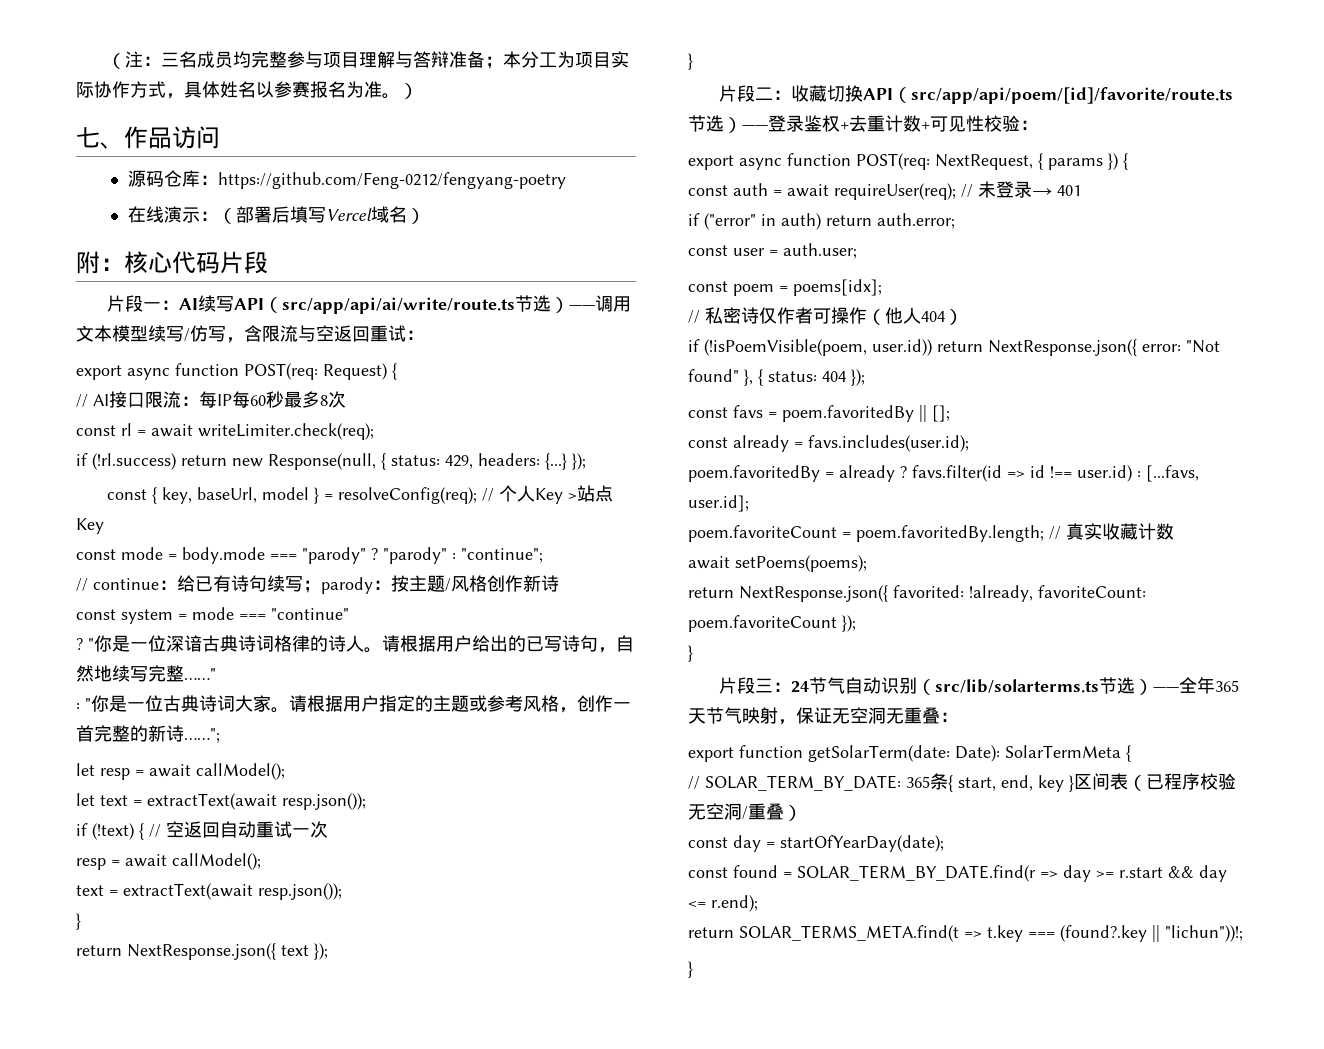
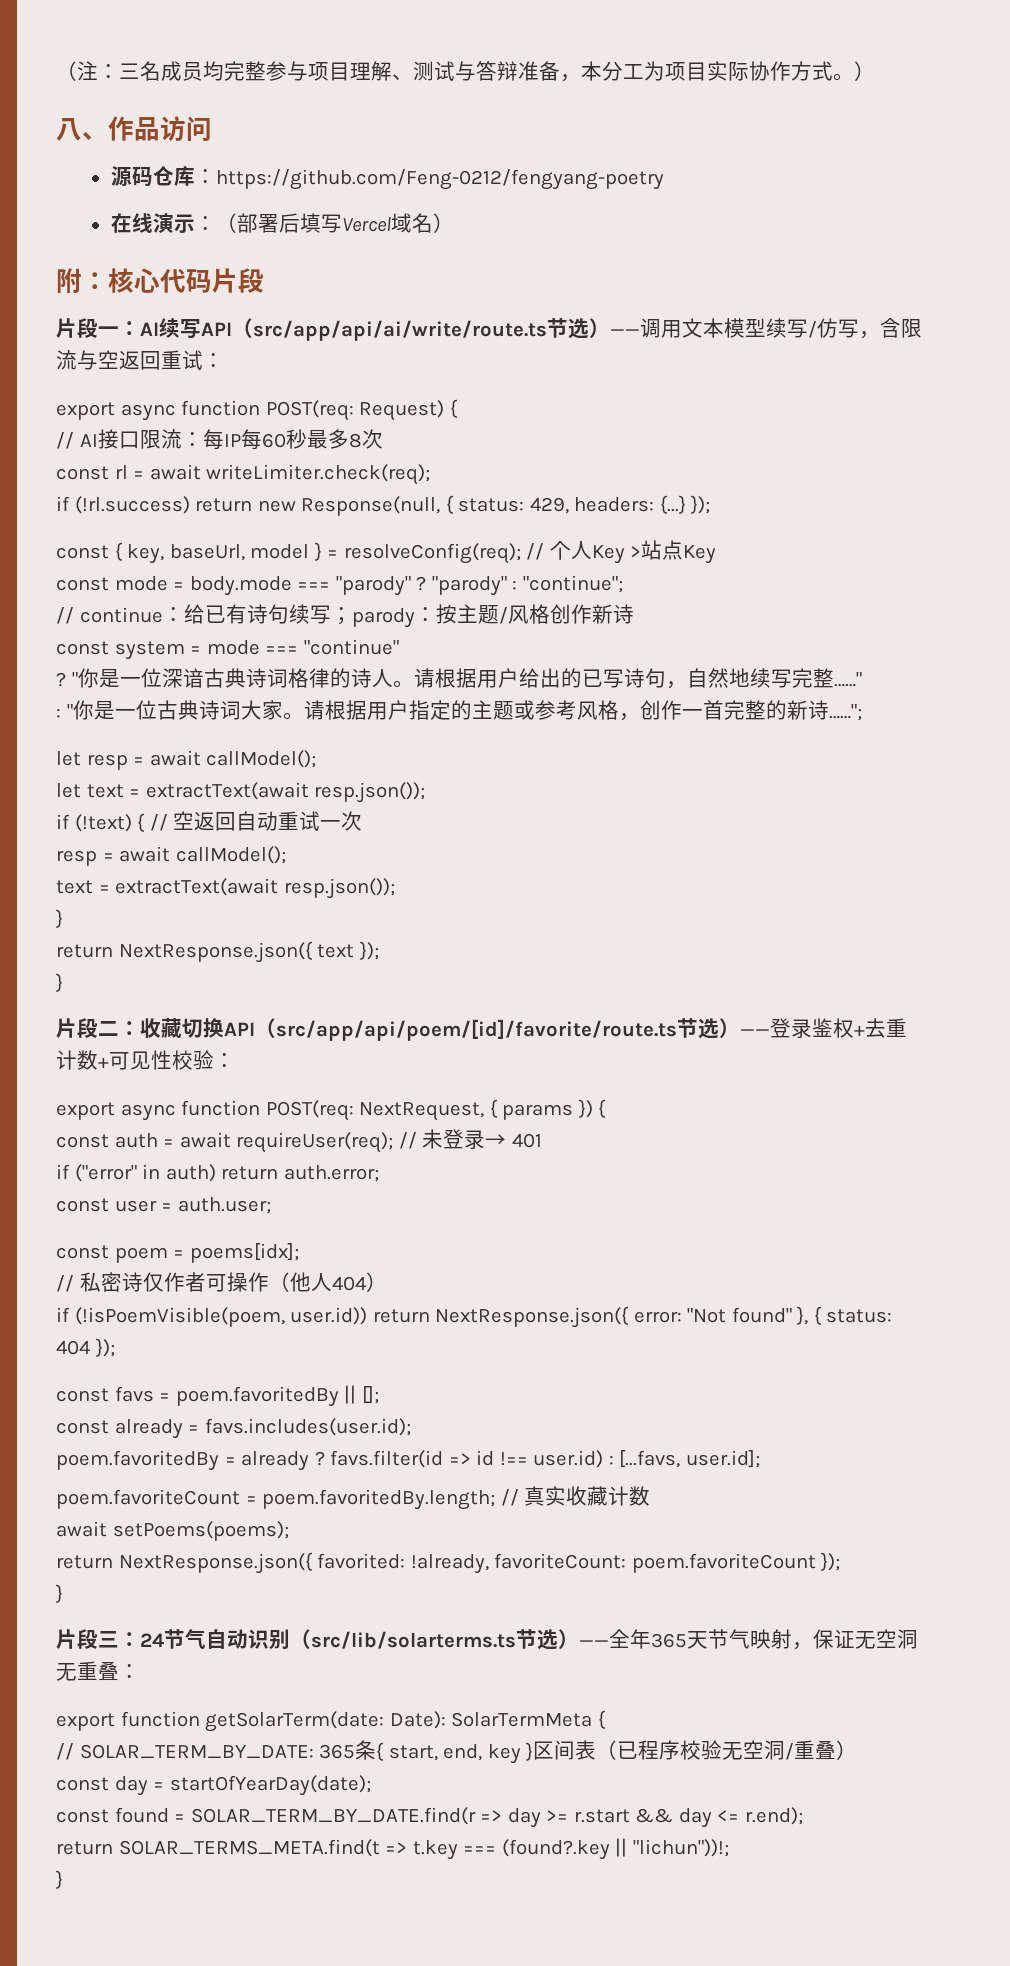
(395, 59) none -> [392,61,455,81] 、测试
[484,56,503,69] ； -> [560,74,581,82] ，
[166,81,382,99] ，具体姓名以参赛报名为准 -> (833, 71) none
[76,127,100,148] 七 -> [56,118,82,141] 八

